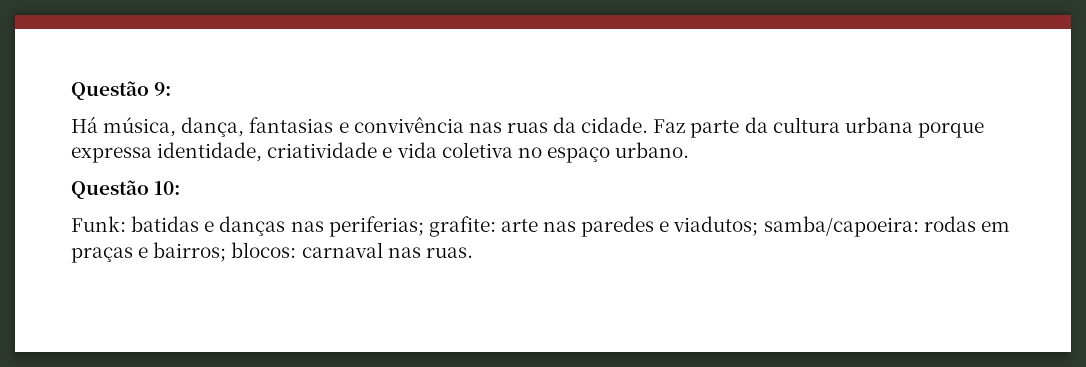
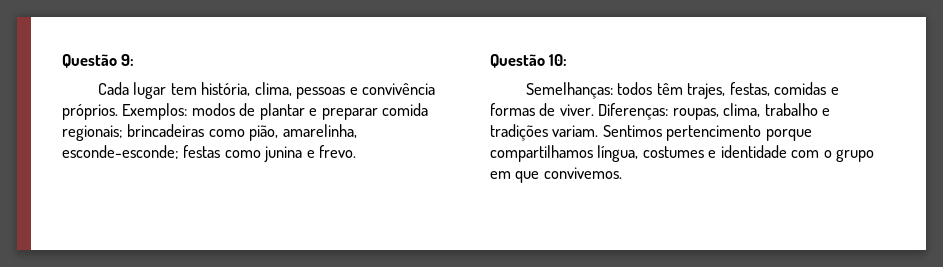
[71,116,984,138] [71,142,690,163] [71,180,181,199] [71,216,1010,237] [71,242,473,263] Há música, dança, fantasias e convivência nas ruas da cidade. Faz parte da cultura urbana porque expressa identidade, criatividade e vida coletiva no espaço urbano. // Questão 10: // Funk: batidas e danças nas periferias; grafite: arte nas paredes e viadutos; samba/capoeira: rodas em praças e bairros; blocos: carnaval nas ruas. -> [97,82,435,99] [62,103,429,120] [62,124,357,141] [62,145,357,162] [490,54,568,68] [525,82,839,99] [490,103,831,120] [490,124,812,141] [490,145,875,162] [490,167,622,183] Cada lugar tem história, clima, pessoas e convivência próprios. Exemplos: modos de plantar e preparar comida regionais; brincadeiras como pião, amarelinha, esconde-esconde; festas como junina e frevo. // Questão 10: // Semelhanças: todos têm trajes, festas, comidas e formas de viver. Diferenças: roupas, clima, trabalho e tradições variam. Sentimos pertencimento porque compartilhamos língua, costumes e identidade com o grupo em que convivemos.

